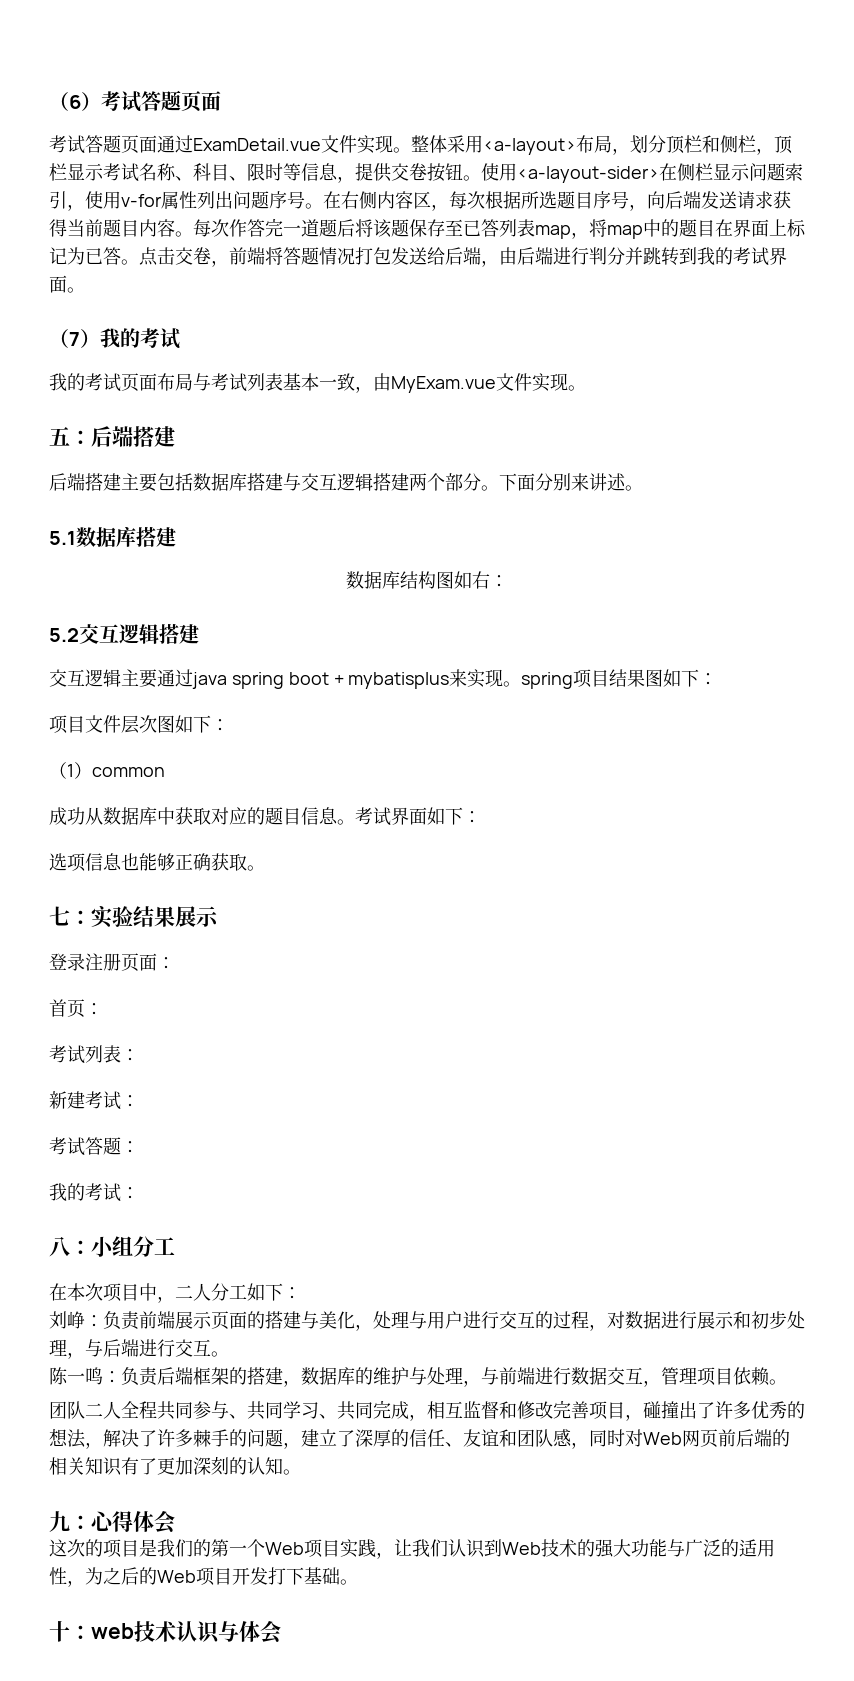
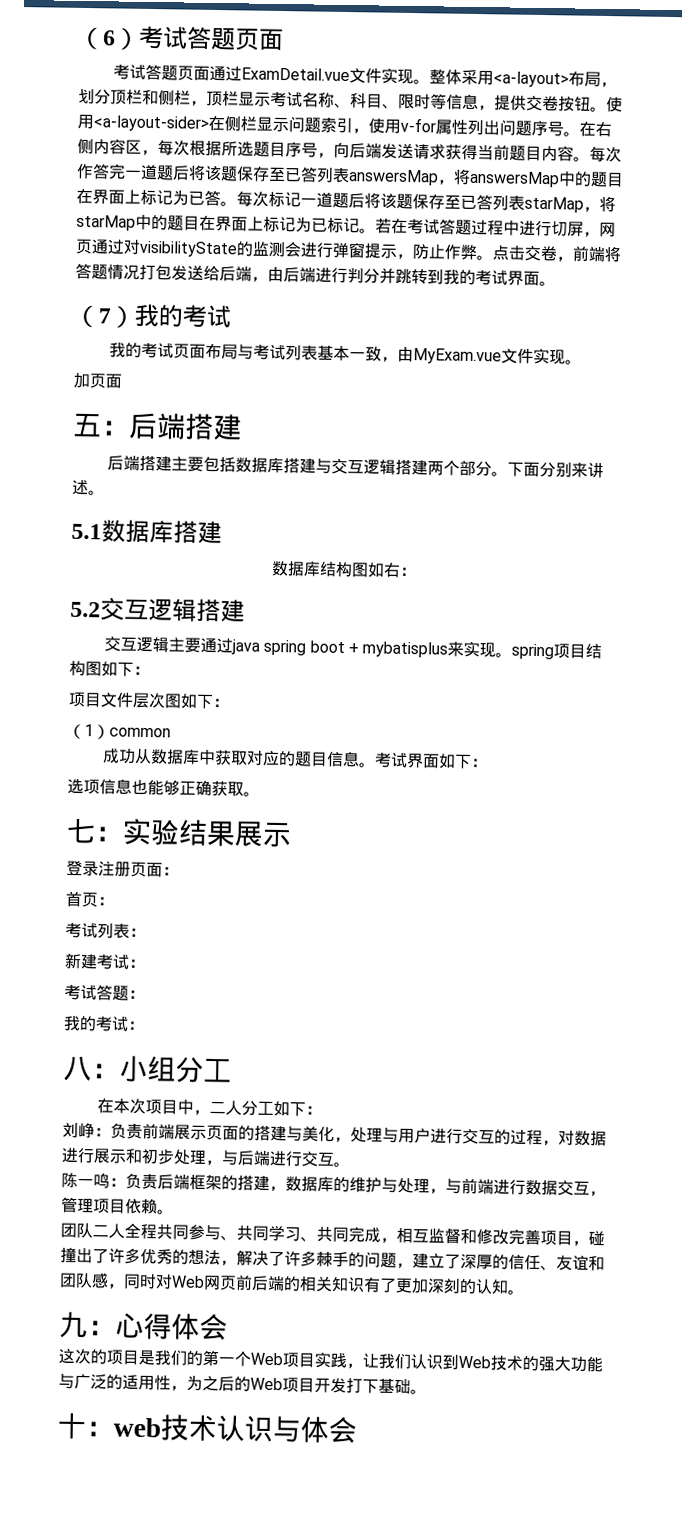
[535,219,643,239] map，将map -> [348,168,560,188] answersMap，将answersMap
(139, 262) none -> [236,190,616,213] [76,214,616,238] [75,238,493,261] 每次标记一道题后将该题保存至已答列表starMap，将starMap中的题目在界面上标记为已标记。若在考试答题过程中进行切屏，网页通过对visibilityState的监测会进行弹窗提示，防止作弊。
(586, 388) none -> [73,372,122,389] // 加页面
[627,669,646,687] 果 -> [69,660,86,677] 构

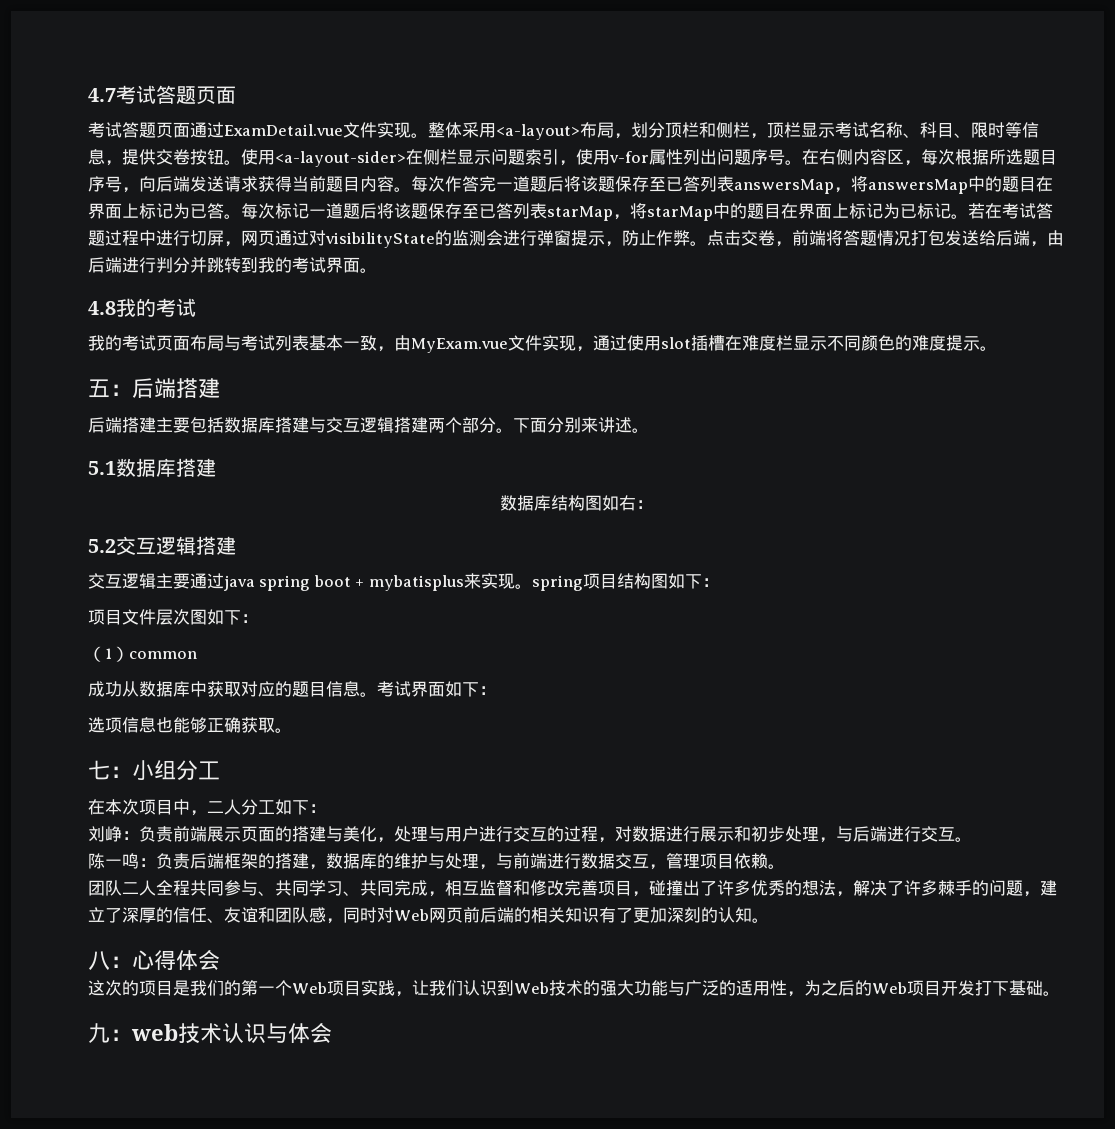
[78,26,140,50] （6） -> [88,88,116,102] 4.7
[74,304,136,328] （7） -> [88,301,116,315] 4.8
[564,359,582,365] [73,372,122,389] 。 // 加页面 -> [576,335,997,352] ，通过使用slot插槽在难度栏显示不同颜色的难度提示。
[122,818,292,848] [66,860,179,878] [65,891,114,908] [65,922,146,939] [64,952,145,970] [64,984,145,1001] [63,1015,145,1032] [63,1055,120,1082] 实验结果展示 // 登录注册页面： // 首页： // 考试列表： // 新建考试： // 考试答题： // 我的考试： // 八： -> (132, 772) none
[59,1311,88,1339] 九 -> [88,951,110,971] 八
[57,1412,86,1440] 十 -> [88,1023,110,1043] 九

